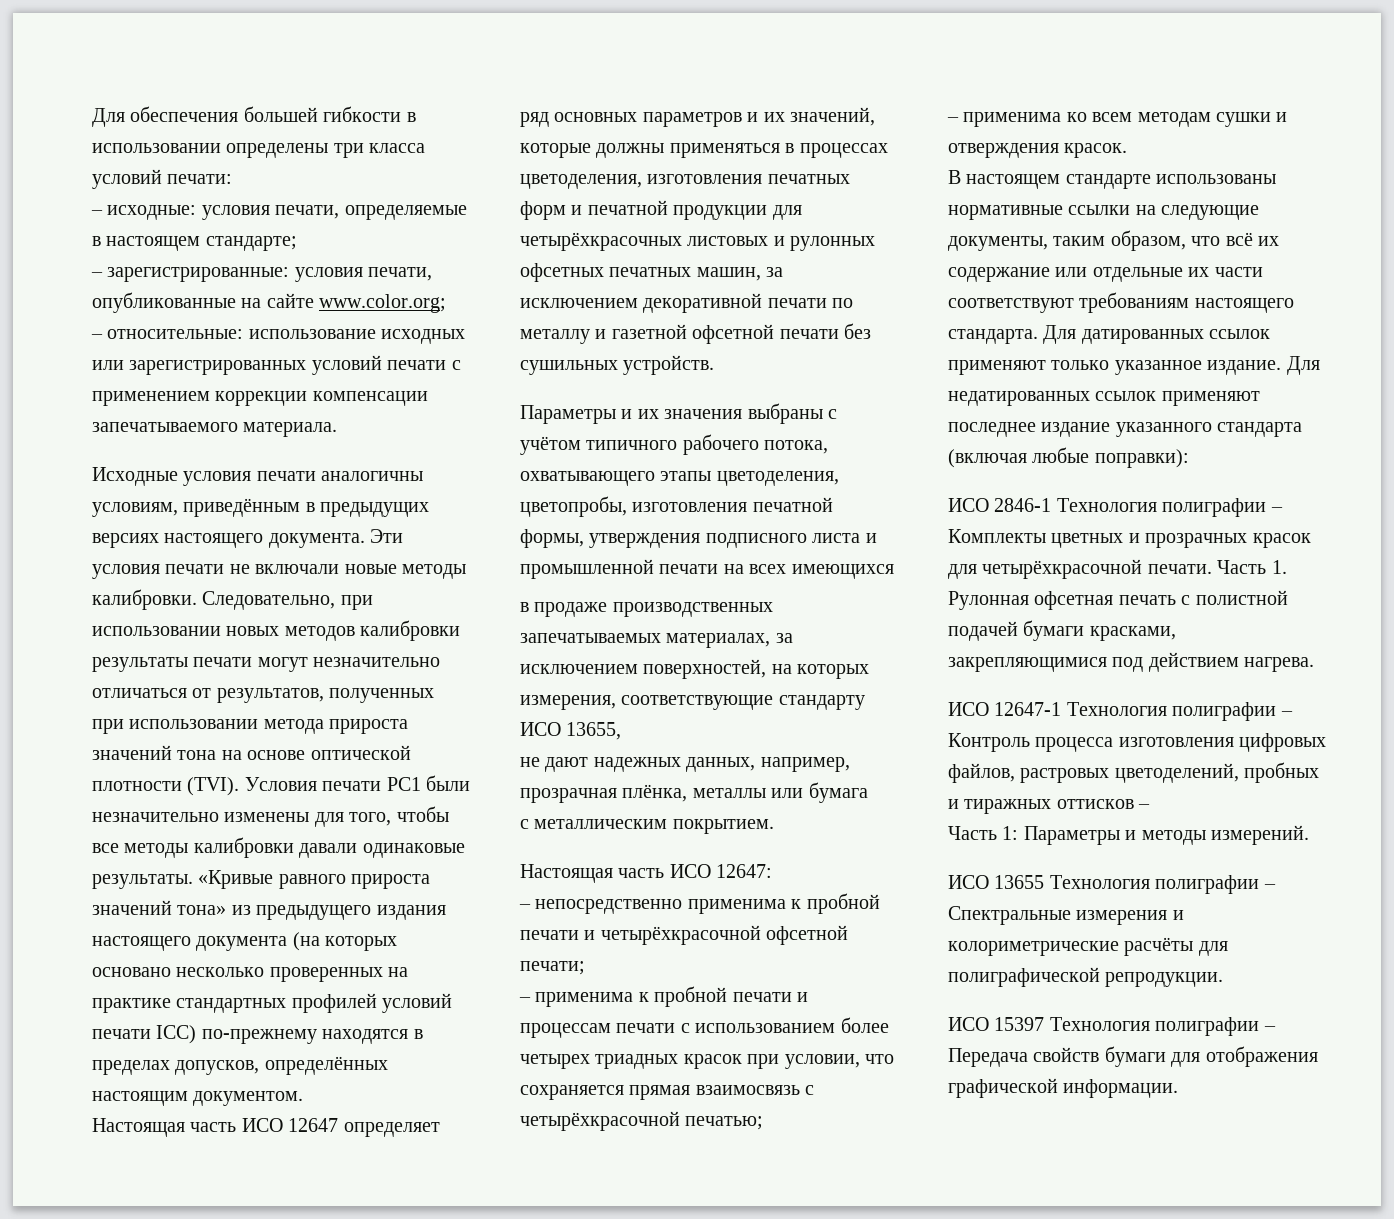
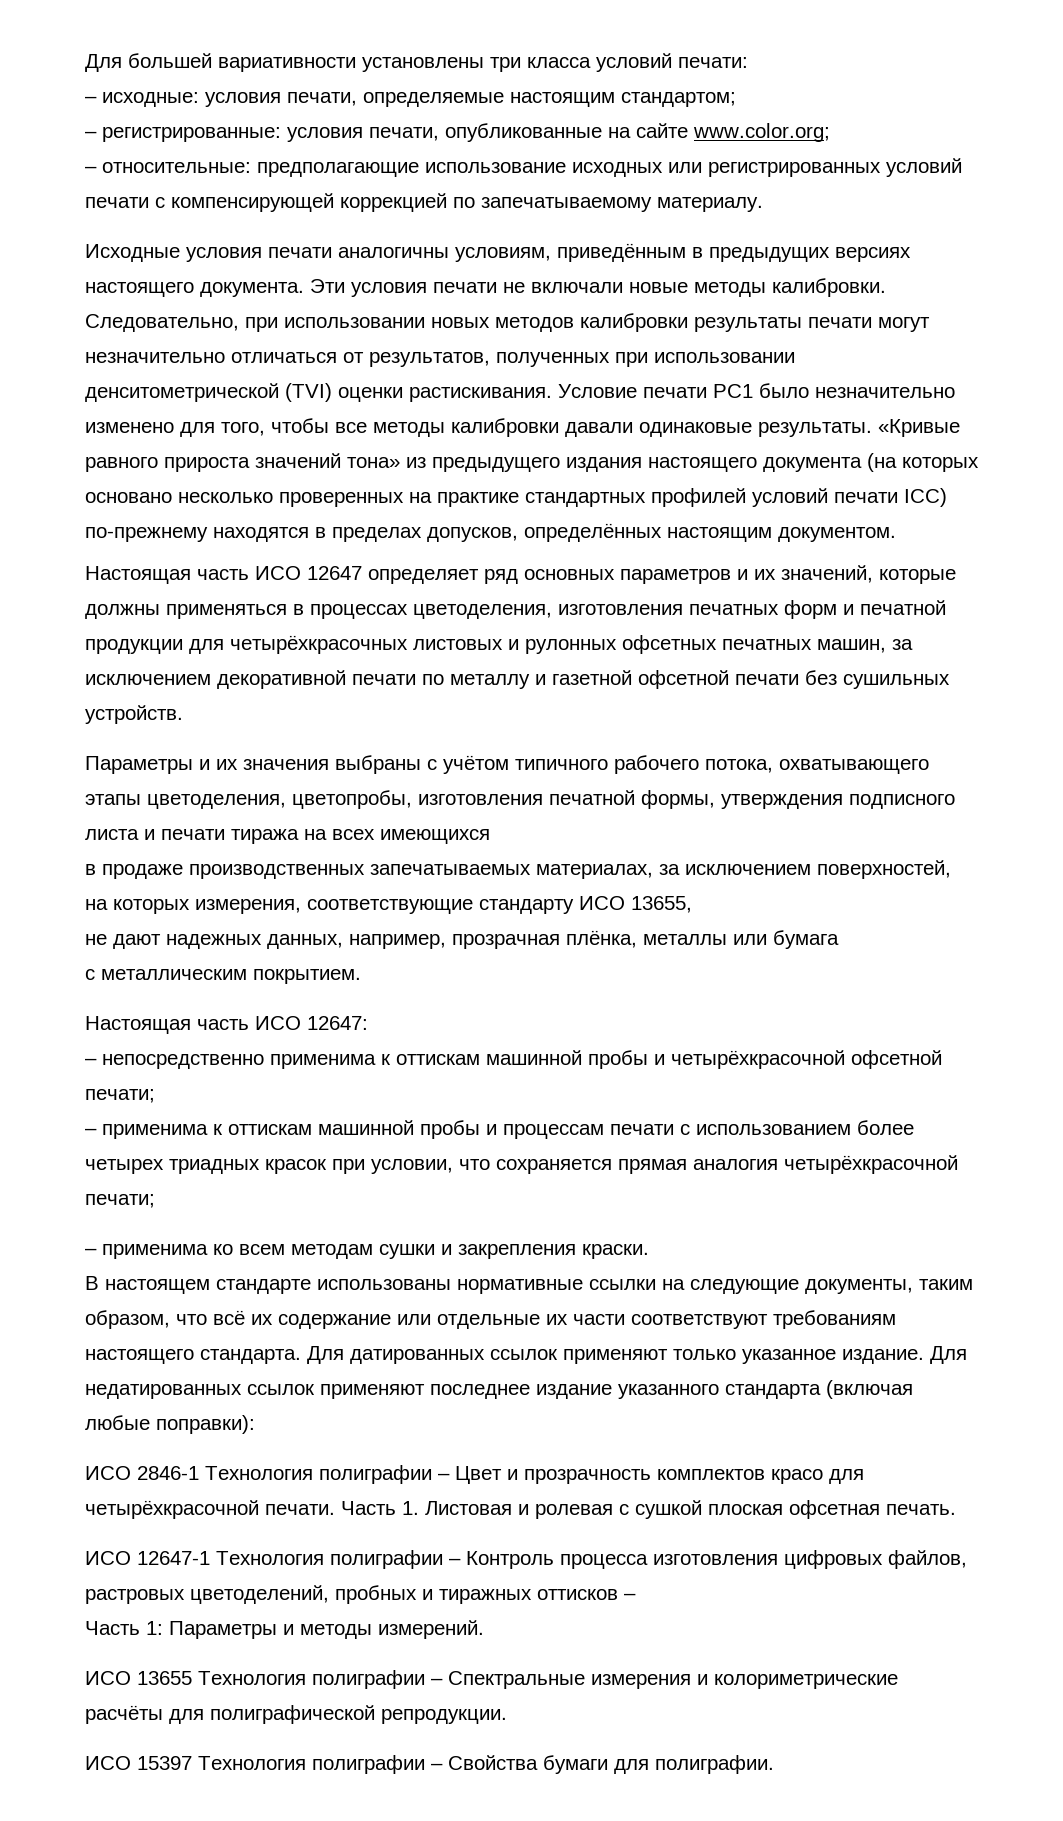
[92,106,416,127] [92,143,329,158] Для обеспечения большей гибкости в использовании определены -> [85,53,484,72] Для большей вариативности установлены
[92,236,297,251] [91,267,290,282] в настоящем стандарте; // – зарегистрированные: -> [510,92,736,107] [85,127,281,142] настоящим стандартом; // – регистрированные:
(244, 334) none -> [257,162,419,177] предполагающие
[129,360,307,375] зарегистрированных -> [708,162,881,177] регистрированных
[92,391,428,406] [92,422,338,437] применением коррекции компенсации запечатываемого материала. -> [171,193,763,212] компенсирующей коррекцией по запечатываемому материалу.
[263,719,409,734] [92,745,411,760] [92,775,470,796] [92,812,310,822] метода прироста значений тона на основе оптической плотности (TVI). Условия печати PC1 были незначительно изменены -> [85,383,955,402] [85,422,174,433] денситометрической (TVI) оценки растискивания. Условие печати PC1 было незначительно изменено
[520,559,719,579] промышленной печати -> [161,829,299,844] печати тиража
[806,893,880,914] [520,930,579,940] пробной печати -> [396,1050,648,1069] оттискам машинной пробы
[654,986,792,1007] пробной печати -> [228,1120,480,1139] оттискам машинной пробы
[695,1085,815,1095] [520,1111,764,1131] взаимосвязь с четырёхкрасочной печатью; -> [693,1155,958,1174] [85,1194,155,1208] аналогия четырёхкрасочной печати;
[948,143,1128,158] отверждения красок. -> [458,1244,649,1259] закрепления краски.
[948,529,1311,548] Комплекты цветных и прозрачных красок -> [455,1466,823,1484] Цвет и прозрачность комплектов красо
[948,590,1288,610] [948,620,1176,641] [948,652,1315,672] Рулонная офсетная печать c полистной подачей бумаги красками, закрепляющимися под действием нагрева. -> [425,1500,956,1519] Листовая и ролевая с сушкой плоская офсетная печать.
[948,1046,1318,1067] [948,1078,1179,1098] Передача свойств бумаги для отображения графической информации. -> [448,1755,774,1774] Свойства бумаги для полиграфии.

